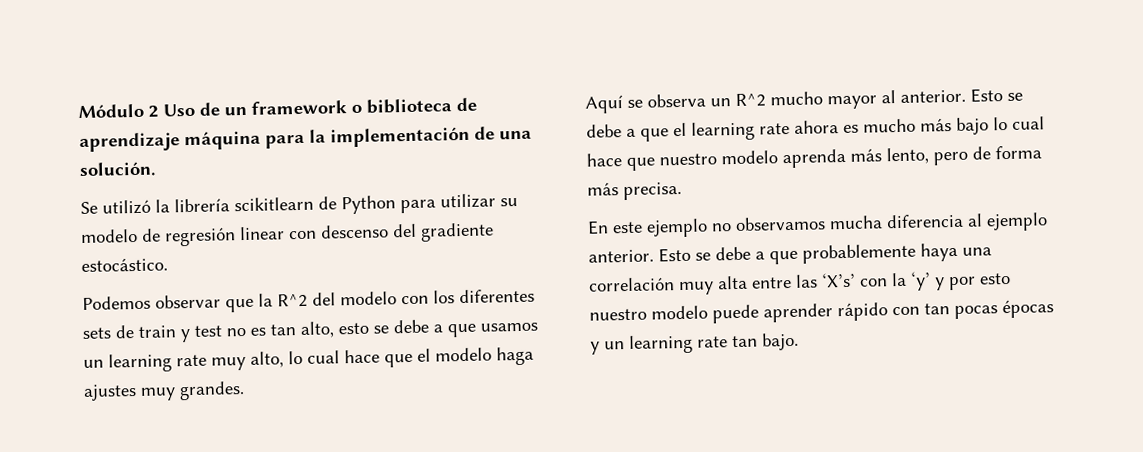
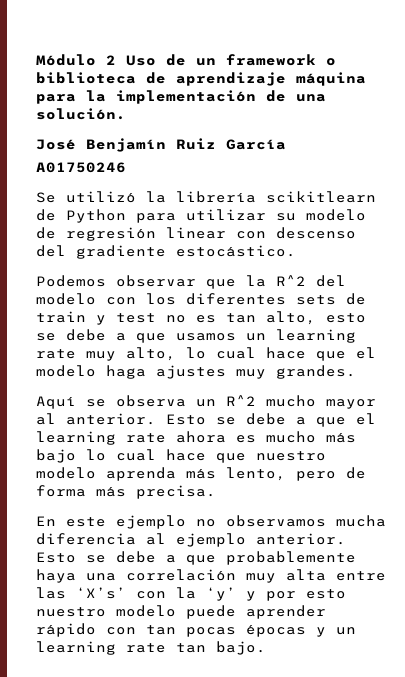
(157, 169) none -> [36,138,286,152] [36,162,126,173] // José Benjamín Ruiz García // A01750246

